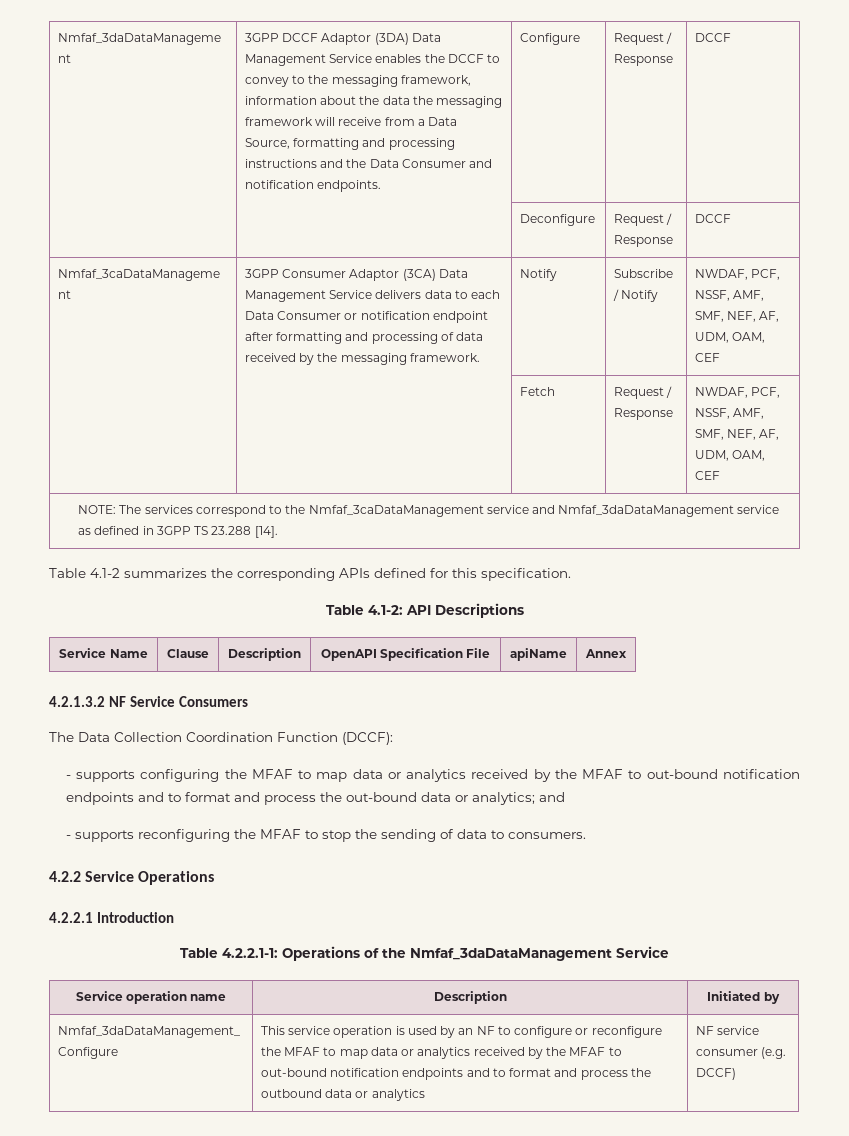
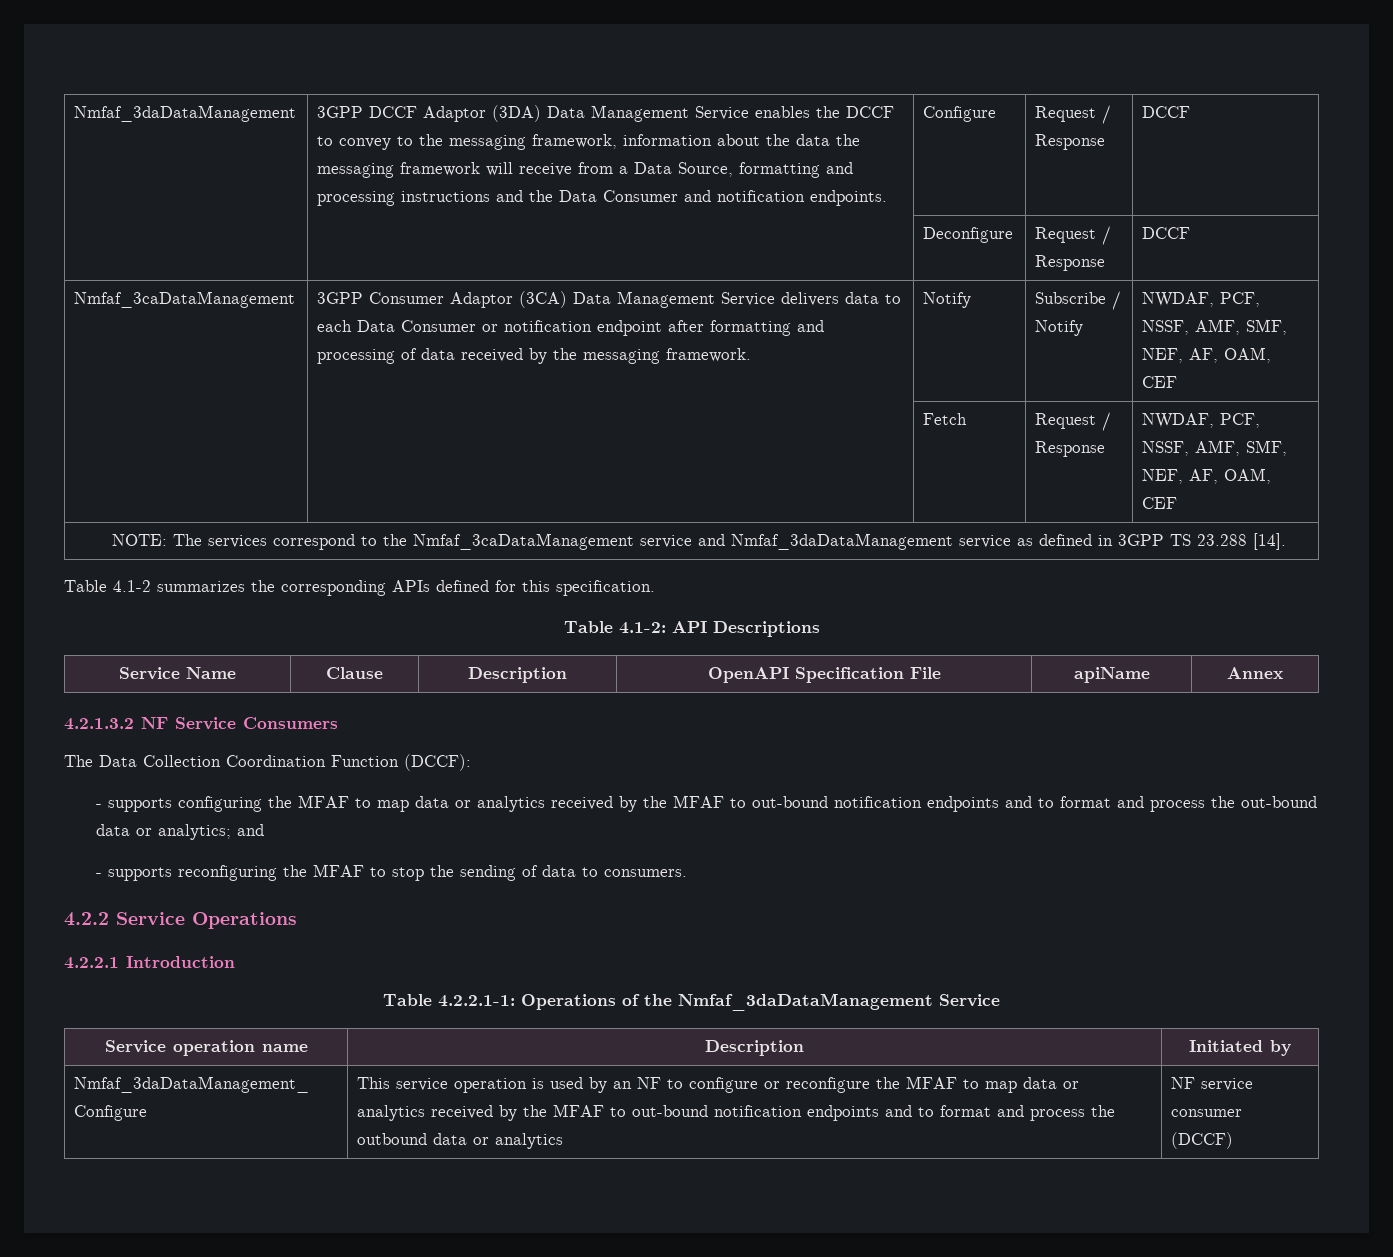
[695,332,730,343] UDM, -> (1219, 355) none
[695,450,730,461] UDM, -> (1219, 476) none
[761,1047,787,1059] [696,1068,737,1080] (e.g. DCCF) -> [1171,1132,1234,1149] (DCCF)

